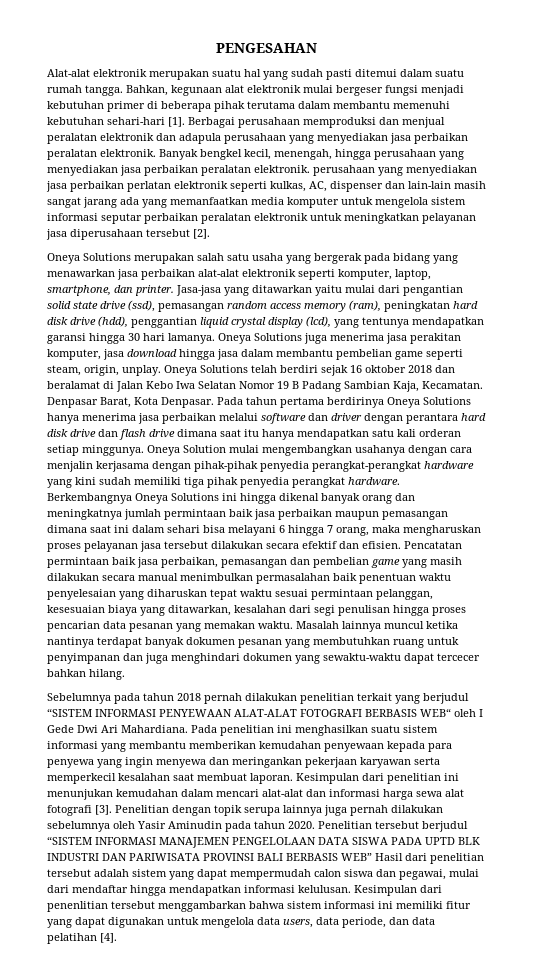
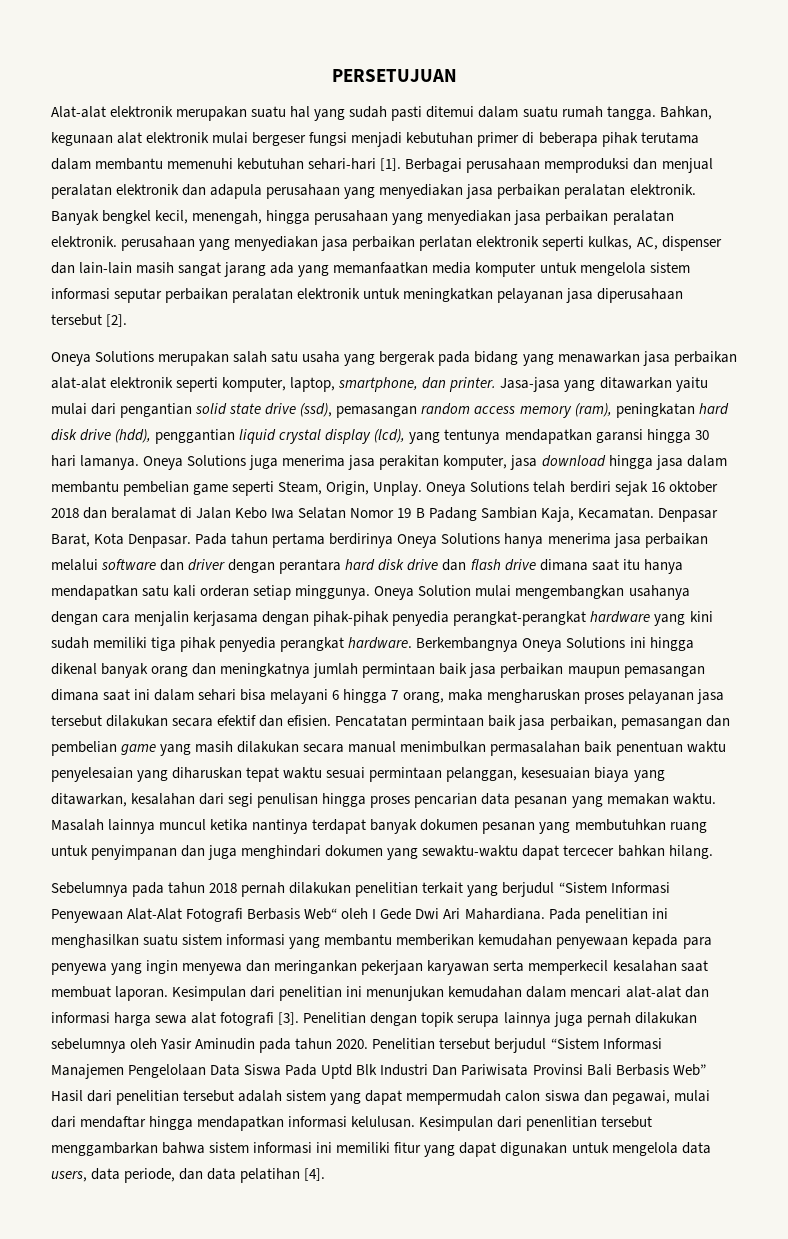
[216,43,317,53] PENGESAHAN -> [331,69,457,82] PERSETUJUAN
[47,365,161,376] steam, origin, unplay. -> [278,481,423,496] Steam, Origin, Unplay.
[47,708,451,717] “SISTEM INFORMASI PENYEWAAN ALAT-ALAT FOTOGRAFI BERBASIS WEB“ -> [558,882,670,894] [51,908,338,923] “Sistem Informasi Penyewaan Alat-Alat Fotografi Berbasis Web“
[47,836,480,848] [47,853,372,861] “SISTEM INFORMASI MANAJEMEN PENGELOLAAN DATA SISWA PADA UPTD BLK INDUSTRI DAN PARIWISATA PROVINSI BALI BERBASIS WEB” -> [550,1038,662,1050] [51,1064,706,1079] “Sistem Informasi Manajemen Pengelolaan Data Siswa Pada Uptd Blk Industri Dan Pariwisata Provinsi Bali Berbasis Web”

